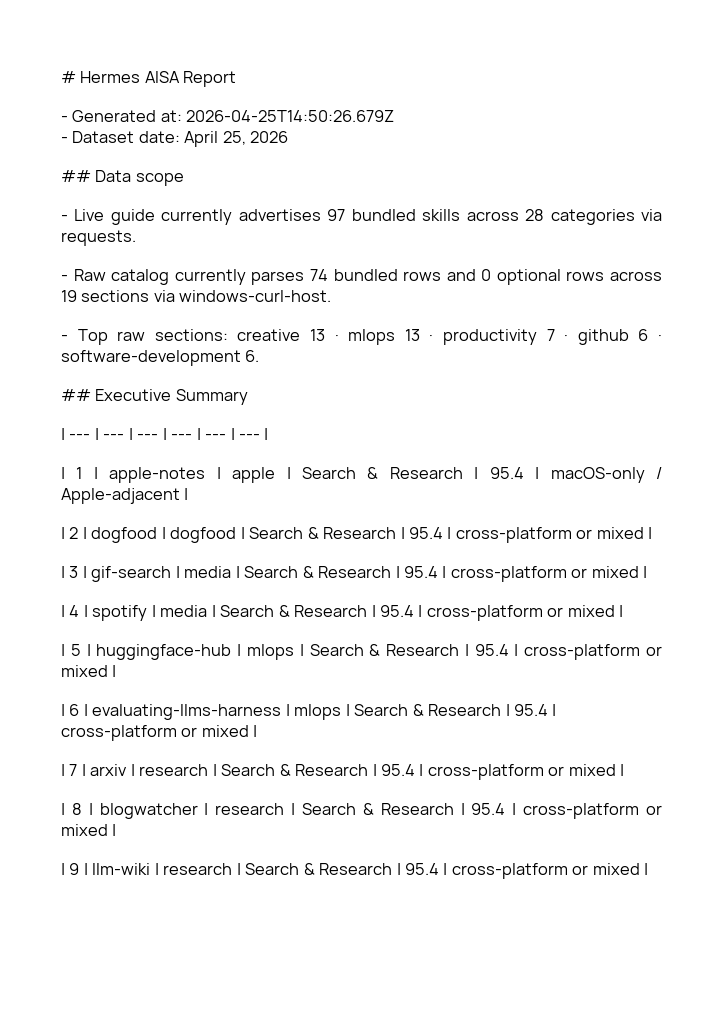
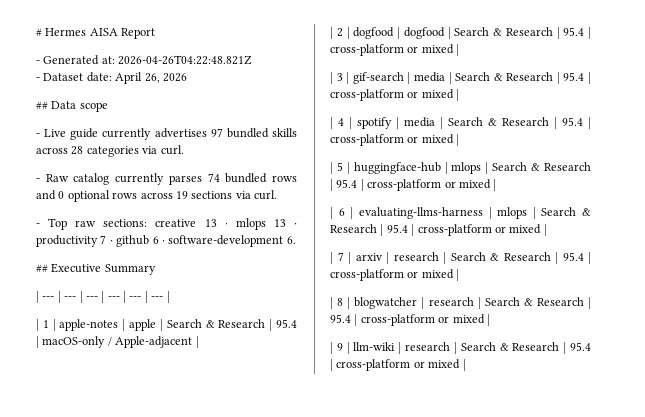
[186,110,395,122] 2026-04-25T14:50:26.679Z -> [118,55,253,65] 2026-04-26T04:22:48.821Z
[222,131,246,145] 25, -> [144,73,160,83] 26,
[61,230,136,246] requests. -> [160,145,184,155] curl.
[179,290,332,302] windows-curl-host. -> [254,190,277,200] curl.

